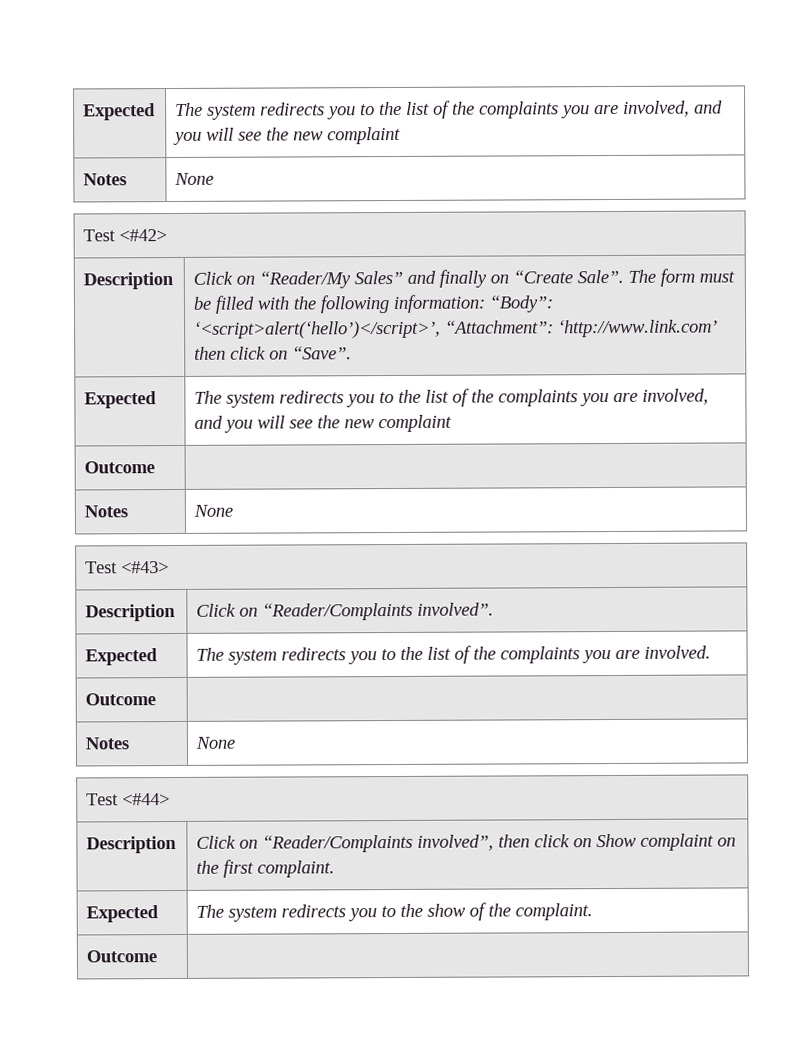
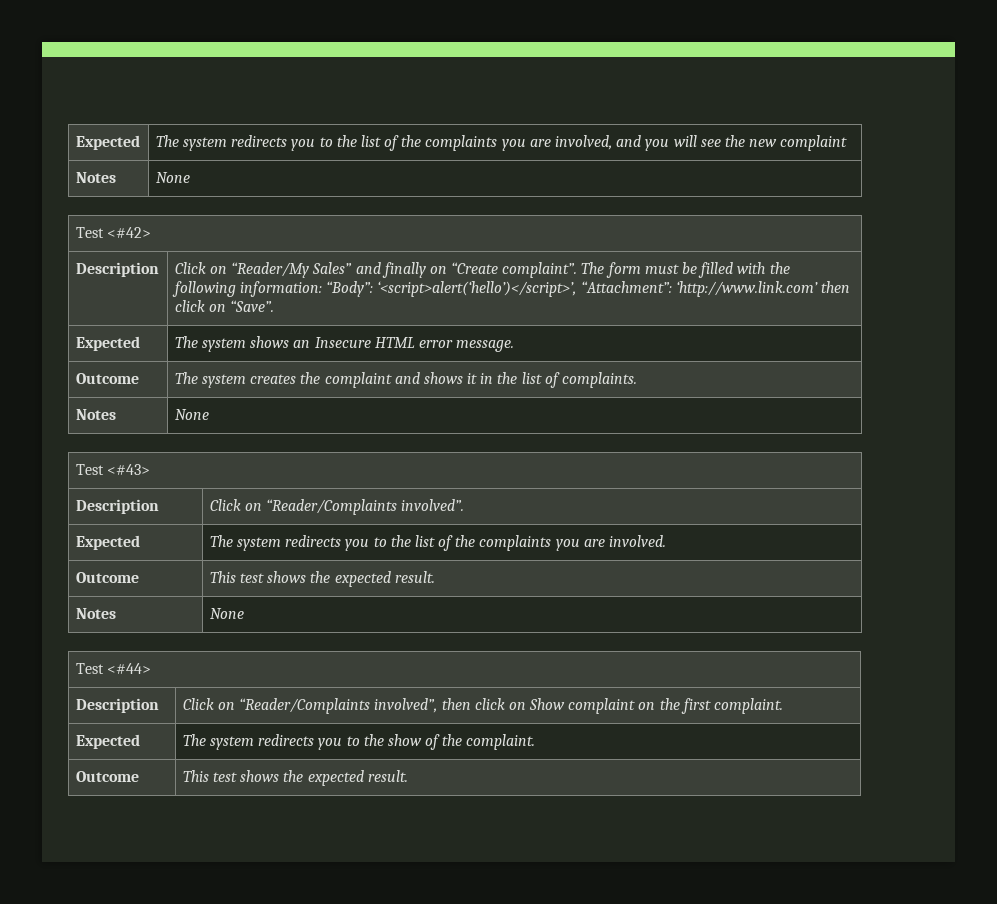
[577,269,625,284] Sale”. -> [502,262,578,278] complaint”.
[279,388,710,408] [194,414,453,433] [84,461,156,474] redirects you to the list of the complaints you are involved, and you will see the new complaint // Outcome | -> [250,336,515,352] [75,373,139,384] [174,372,638,388] shows an Insecure HTML error message. // Outcome | The system creates the complaint and shows it in the list of complaints.
(157, 699) none -> [209,571,435,587] This test shows the expected result.
(158, 956) none -> [182,770,408,786] This test shows the expected result.

